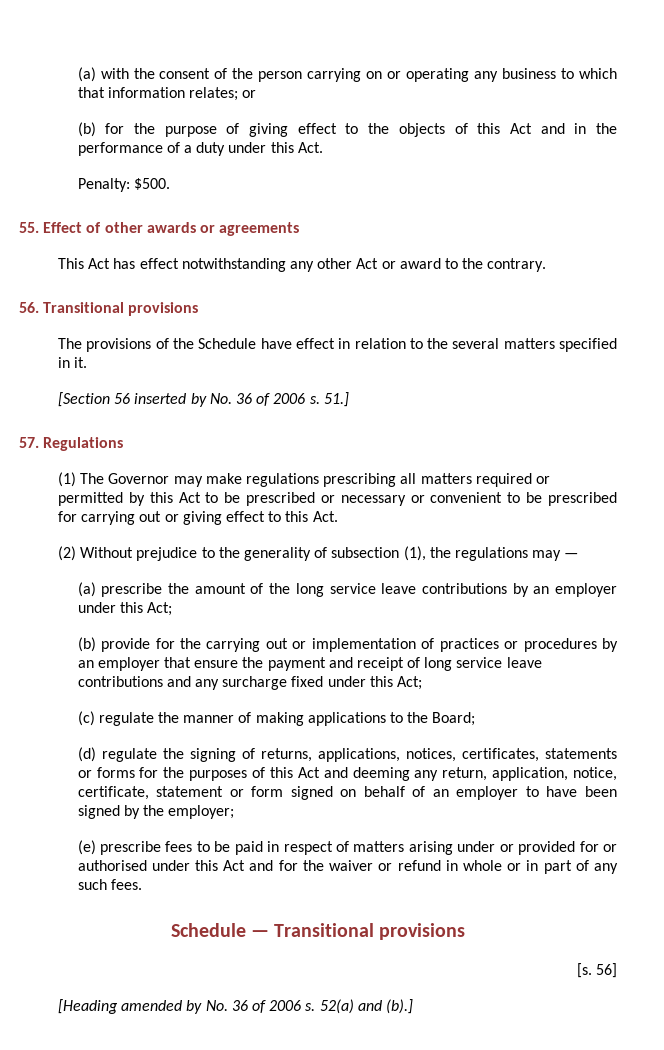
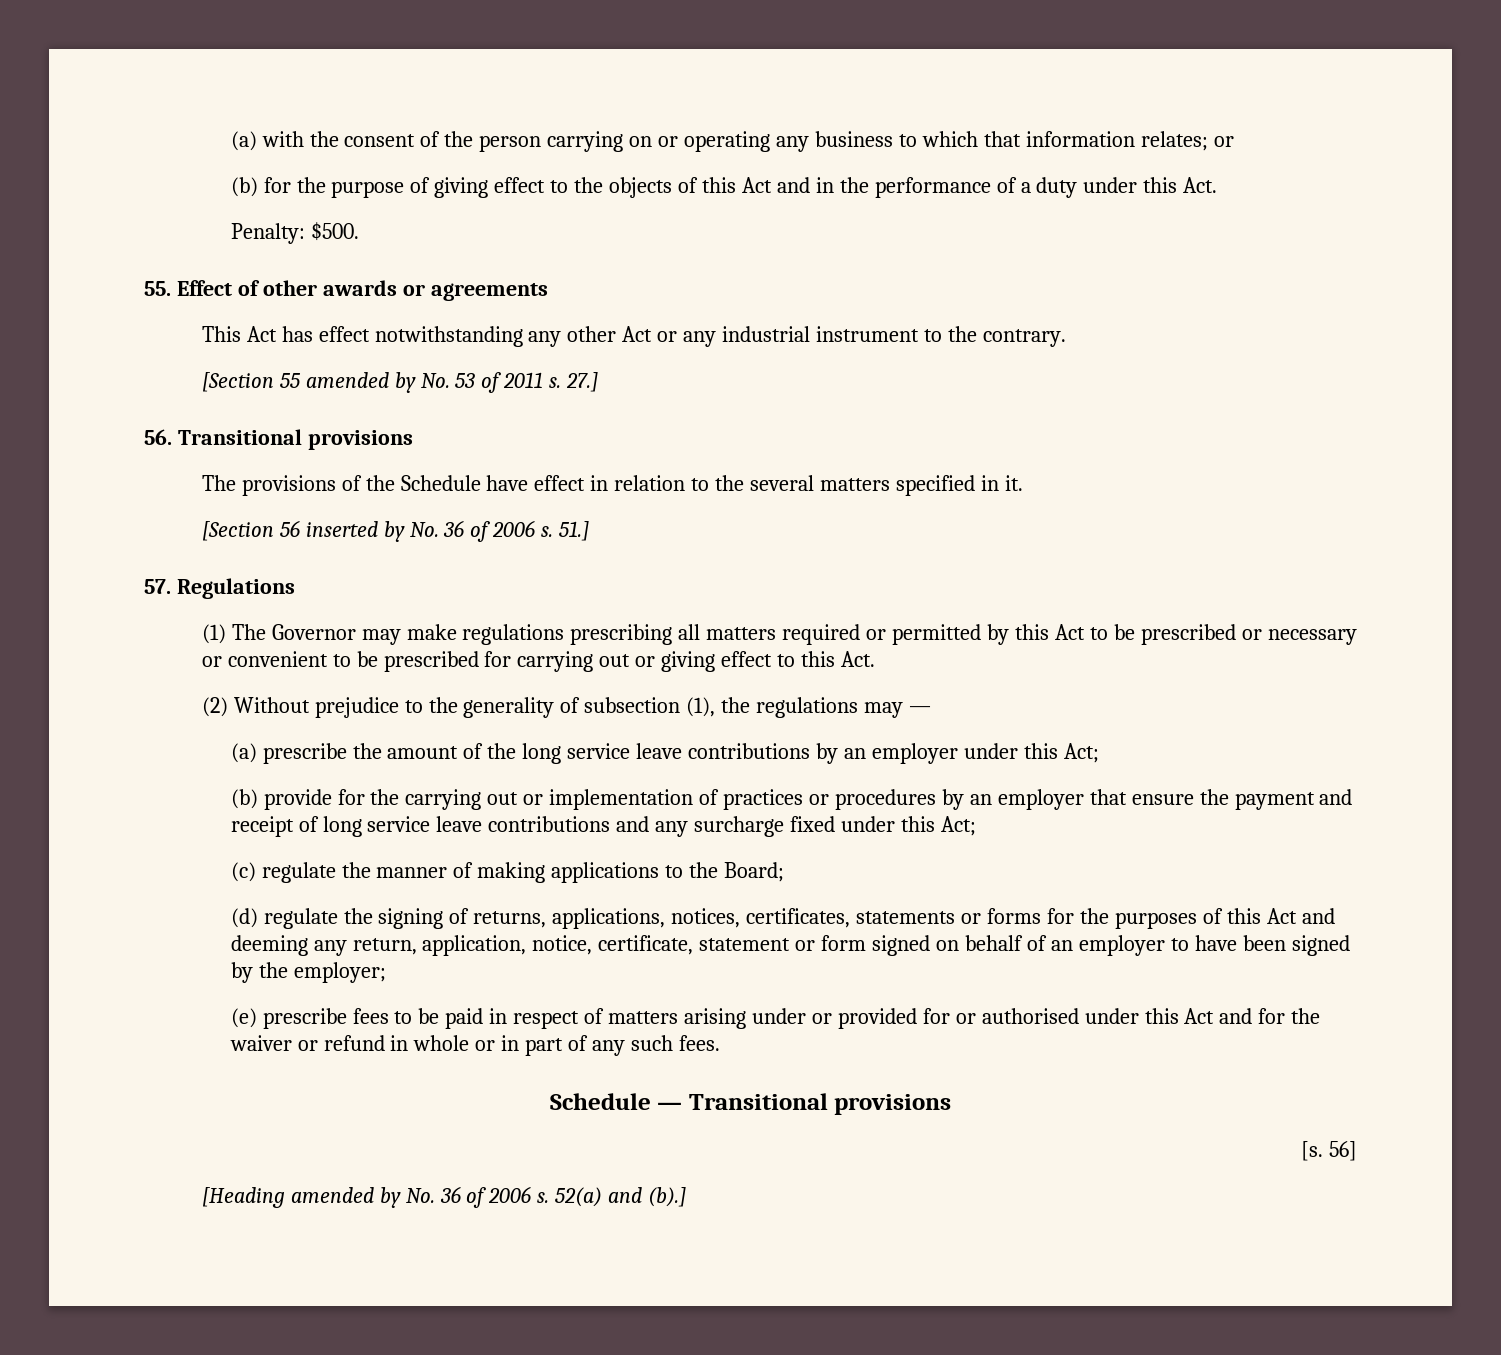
[399,258,441,269] award -> [683,326,920,347] any industrial instrument
(547, 265) none -> [201,372,599,393] // [Section 55 amended by No. 53 of 2011 s. 27.]

